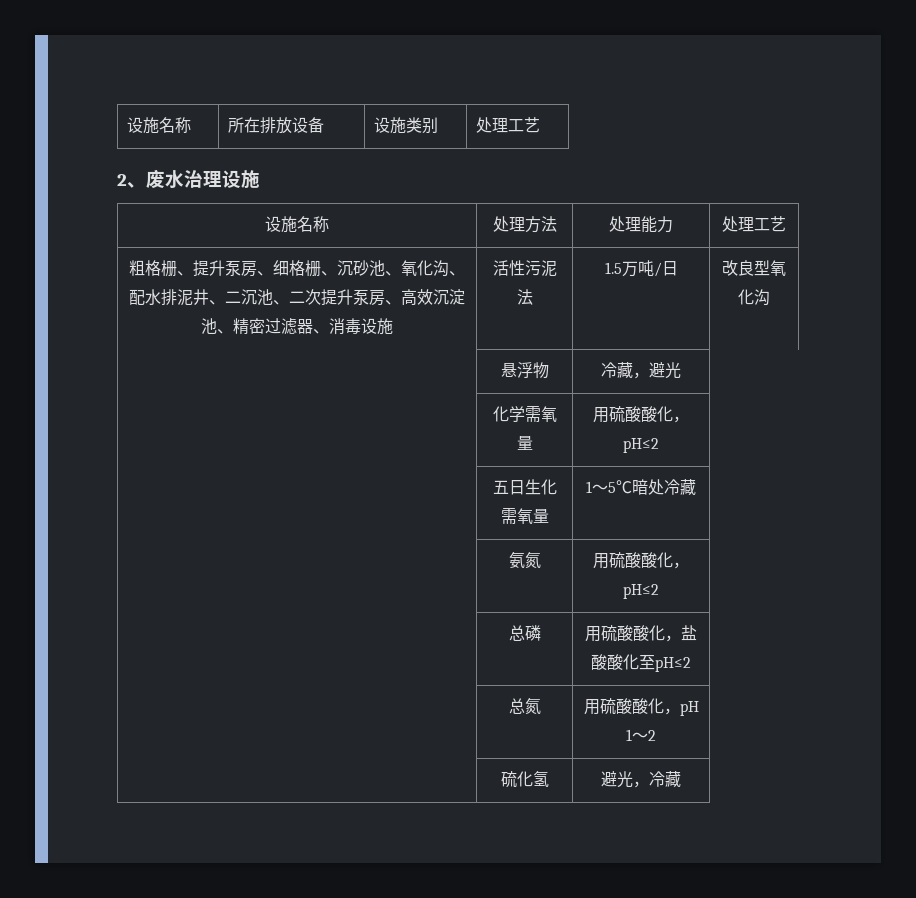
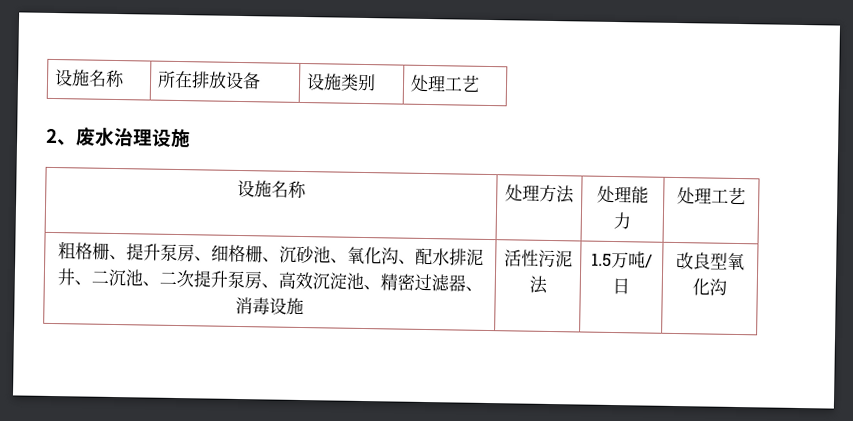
[500,362,549,379] [601,362,681,379] [492,406,557,422] [516,436,533,450] [593,406,689,423] [623,438,659,453] [492,479,557,495] [500,508,549,524] [586,479,696,496] [508,552,541,568] [593,552,689,569] [623,584,659,599] [508,625,541,641] [585,625,697,642] [591,654,691,672] [508,698,541,714] [583,698,699,716] [626,729,656,741] [500,771,549,788] [601,771,681,788] // | 悬浮物 | 冷藏，避光 // | 化学需氧量 | 用硫酸酸化，pH≤2 // | 五日生化需氧量 | 1～5℃暗处冷藏 // | 氨氮 | 用硫酸酸化，pH≤2 // | 总磷 | 用硫酸酸化，盐酸酸化至pH≤2 // | 总氮 | 用硫酸酸化，pH 1～2 // | 硫化氢 | 避光，冷藏 -> (727, 287) none

